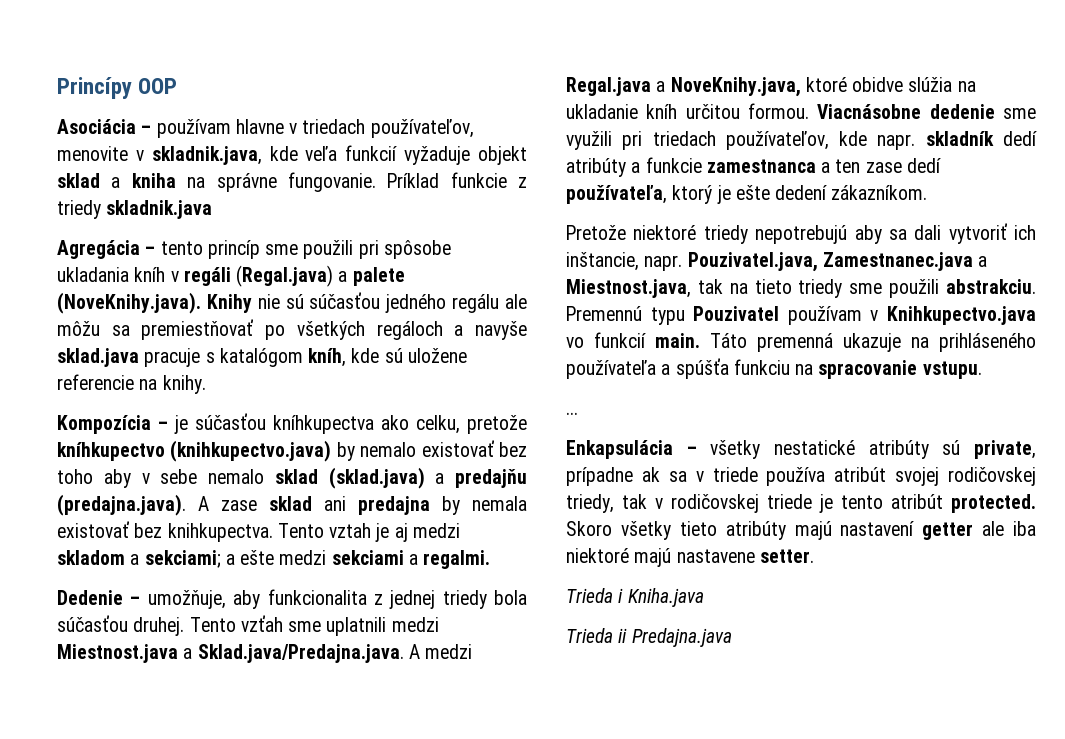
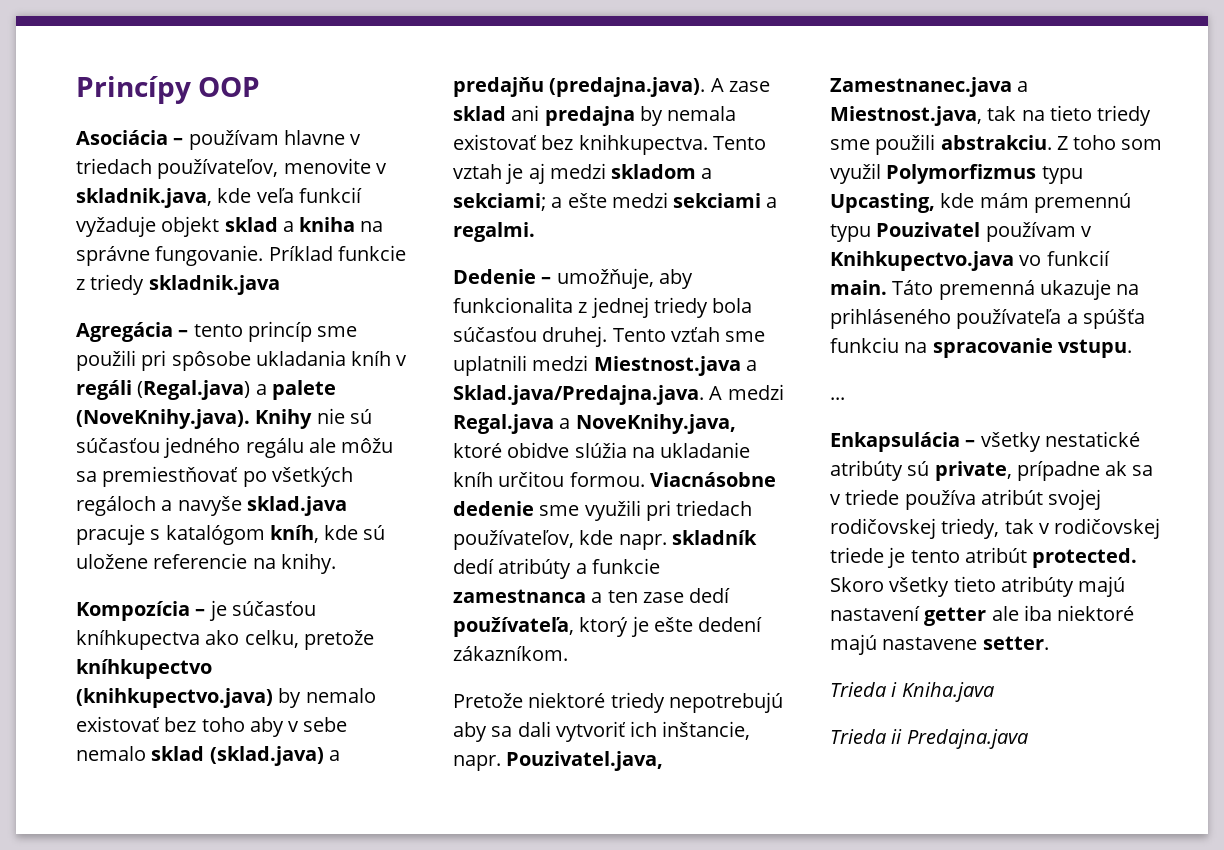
[566,306,642,321] Premennú -> [1056,135,1163,150] [830,163,1083,184] [830,193,1131,213] Z toho som využil Polymorfizmus typu Upcasting, kde mám premennú

